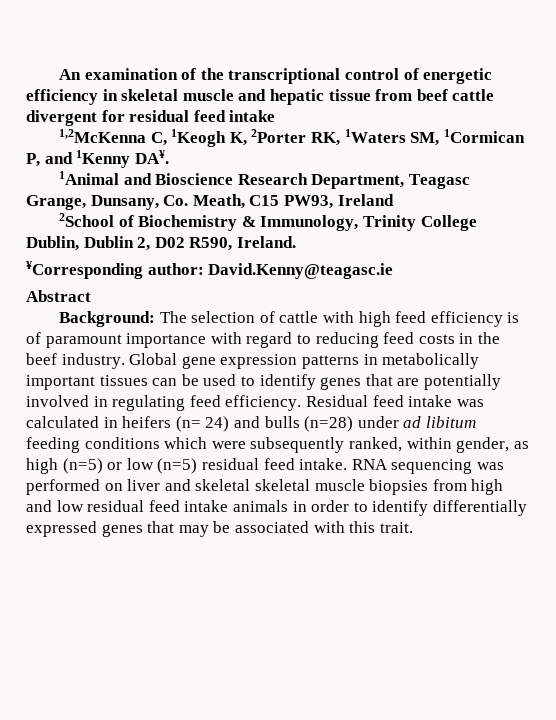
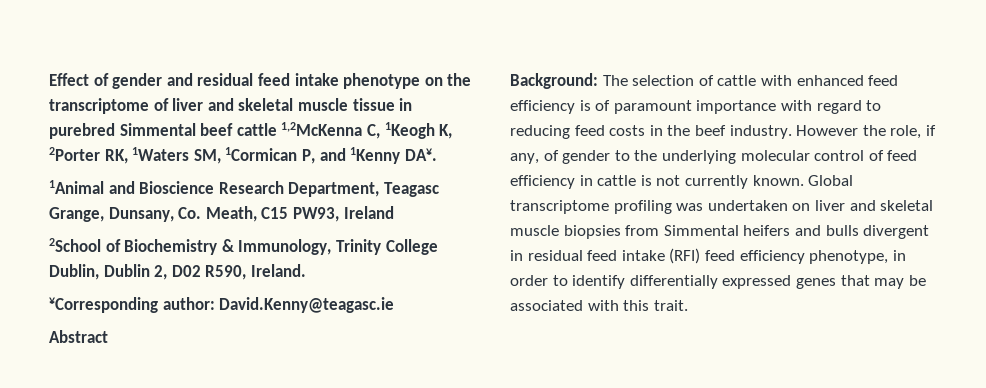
[59,68,493,84] [26,89,495,105] [26,110,276,126] An examination of the transcriptional control of energetic efficiency in skeletal muscle and hepatic tissue from beef cattle divergent for residual feed intake // -> [49,73,472,89] [49,98,413,114] [49,123,277,139] Effect of gender and residual feed intake phenotype on the transcriptome of liver and skeletal muscle tissue in purebred Simmental beef cattle
[358,311,391,327] high -> [796,75,864,86] enhanced
[129,353,480,369] [26,374,501,390] [26,395,484,411] [26,416,476,432] [26,437,529,453] [26,458,504,474] [26,479,100,495] Global gene expression patterns in metabolically important tissues can be used to identify genes that are potentially involved in regulating feed efficiency. Residual feed intake was calculated in heifers (n= 24) and bulls (n=28) under ad libitum feeding conditions which were subsequently ranked, within gender, as high (n=5) or low (n=5) residual feed intake. RNA sequencing was performed -> [796,125,936,139] [510,150,918,164] [510,175,854,189] [510,200,788,214] However the role, if any, of gender to the underlying molecular control of feed efficiency in cattle is not currently known. Global transcriptome profiling was undertaken
[254,479,310,491] skeletal -> (934, 205) none
[471,479,504,495] [26,500,288,512] high and low residual feed intake animals -> [663,225,930,239] [510,248,889,264] Simmental heifers and bulls divergent in residual feed intake (RFI) feed efficiency phenotype,

